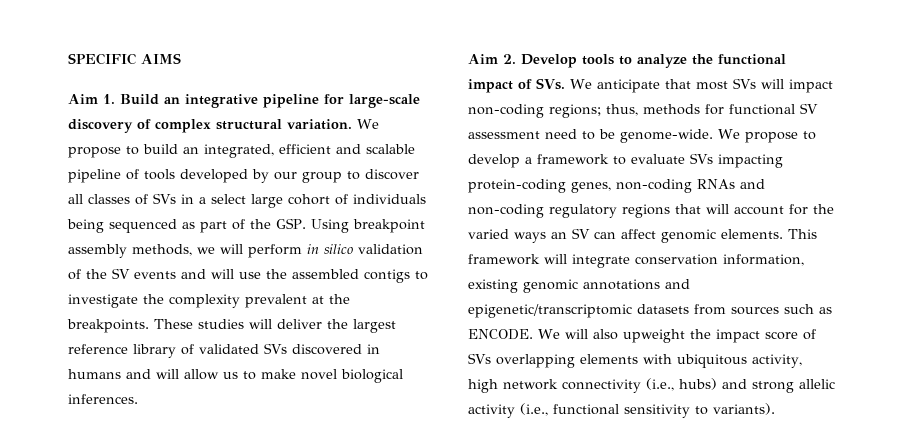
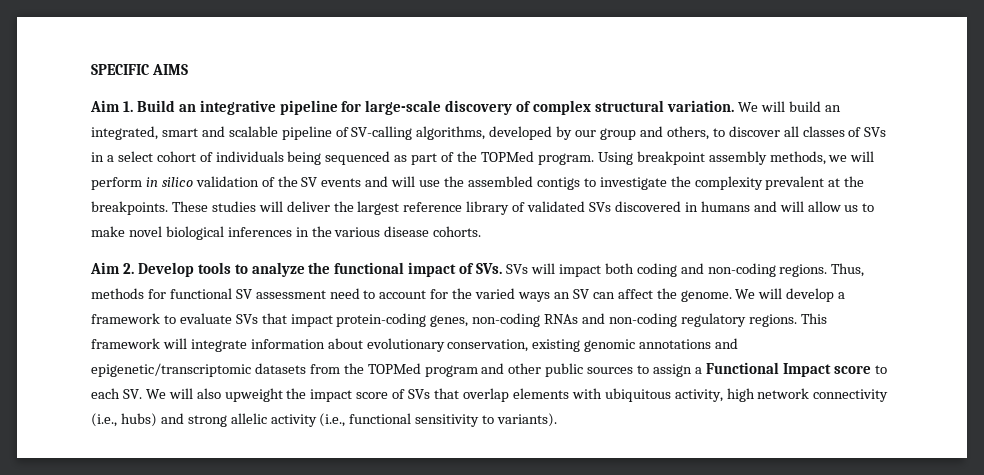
[68,146,139,158] propose to -> [760,101,785,112] will
[279,144,331,154] efficient -> [161,128,198,137] smart
[144,169,175,180] tools -> [351,126,486,140] SV-calling algorithms,
(342, 177) none -> [639,126,709,140] and others,
[250,194,283,208] large -> (153, 156) none
[276,218,306,229] GSP. -> [480,151,594,165] TOPMed program.
[68,394,138,404] inferences. -> [227,226,482,237] inferences in the various disease cohorts.
[570,78,833,93] [468,104,638,118] We anticipate that most SVs will impact non-coding regions; thus, -> [506,263,865,277] SVs will impact both coding and non-coding regions. Thus,
[599,129,816,143] [468,153,783,168] [468,179,765,193] [468,204,729,218] be genome-wide. We propose to develop a framework to evaluate SVs impacting protein-coding genes, non-coding RNAs and non-coding regulatory regions that will -> (376, 294) none
[661,229,817,243] [468,254,804,268] genomic elements. This framework will integrate conservation information, -> [656,288,846,302] [91,313,827,327] [91,338,529,352] the genome. We will develop a framework to evaluate SVs that impact protein-coding genes, non-coding RNAs and non-coding regulatory regions. This framework will integrate information about evolutionary conservation,
[731,304,832,315] [468,329,533,340] sources such as ENCODE. -> [343,362,887,377] [91,388,142,399] the TOPMed program and other public sources to assign a Functional Impact score to each SV.
[495,354,575,368] overlapping -> [434,388,509,402] that overlap

